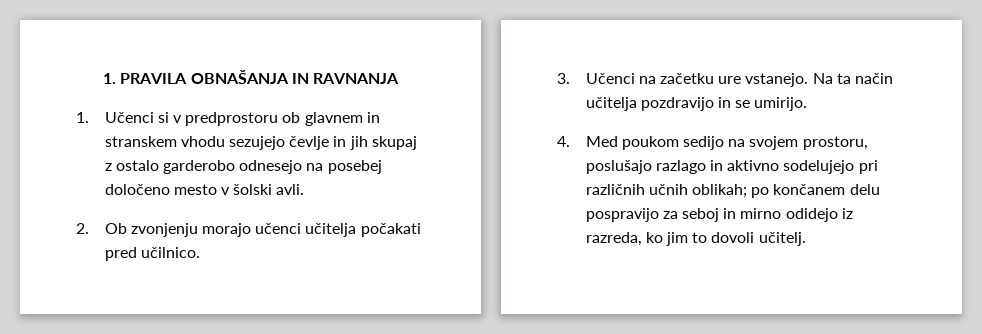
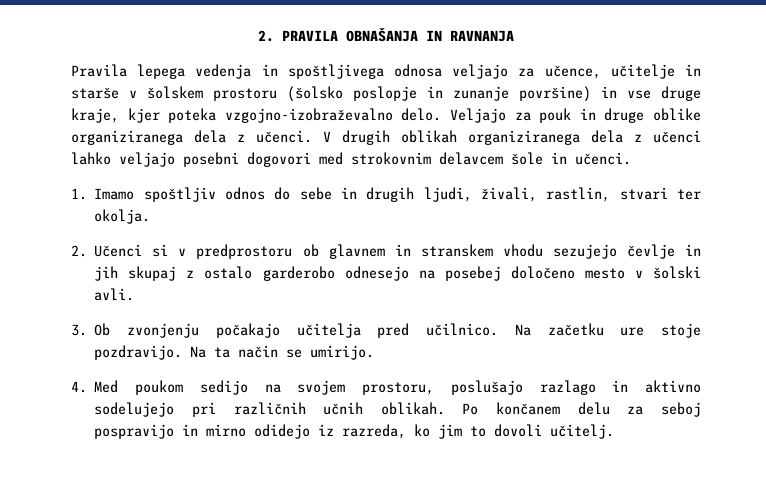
[103,73,117,84] 1. -> [258,30,274,42] 2.
[76,112,89,123] 1. -> [71,64,701,79] [71,86,701,102] [71,108,702,123] [71,130,701,145] [71,152,631,167] [71,187,701,202] [94,209,151,224] [71,245,87,257] Pravila lepega vedenja in spoštljivega odnosa veljajo za učence, učitelje in starše v šolskem prostoru (šolsko poslopje in zunanje površine) in vse druge kraje, kjer poteka vzgojno-izobraževalno delo. Veljajo za pouk in druge oblike organiziranega dela z učenci. V drugih oblikah organiziranega dela z učenci lahko veljajo posebni dogovori med strokovnim delavcem šole in učenci. // 1. Imamo spoštljiv odnos do sebe in drugih ljudi, živali, rastlin, stvari ter okolja. // 2.
[76,223,89,234] 2. -> [71,324,87,336] 3.
[201,223,421,237] [104,247,200,261] [557,73,893,87] [585,97,731,111] morajo učenci učitelja počakati pred učilnico. // 3. Učenci na začetku ure vstanejo. Na ta način učitelja pozdravijo in -> [215,323,701,338] [94,345,279,360] počakajo učitelja pred učilnico. Na začetku ure stoje pozdravijo. Na ta način
[691,184,770,198] oblikah; po -> [380,402,479,415] oblikah. Po
[585,208,659,222] pospravijo -> (610, 408) none
(719, 215) none -> [94,424,175,439] pospravijo

